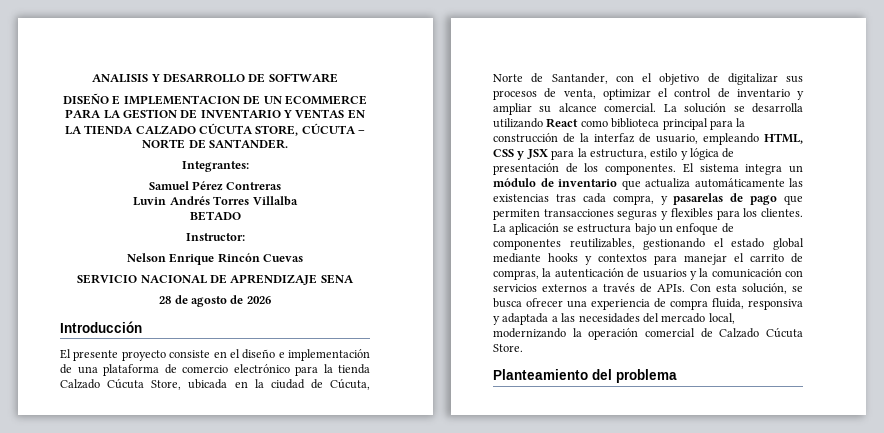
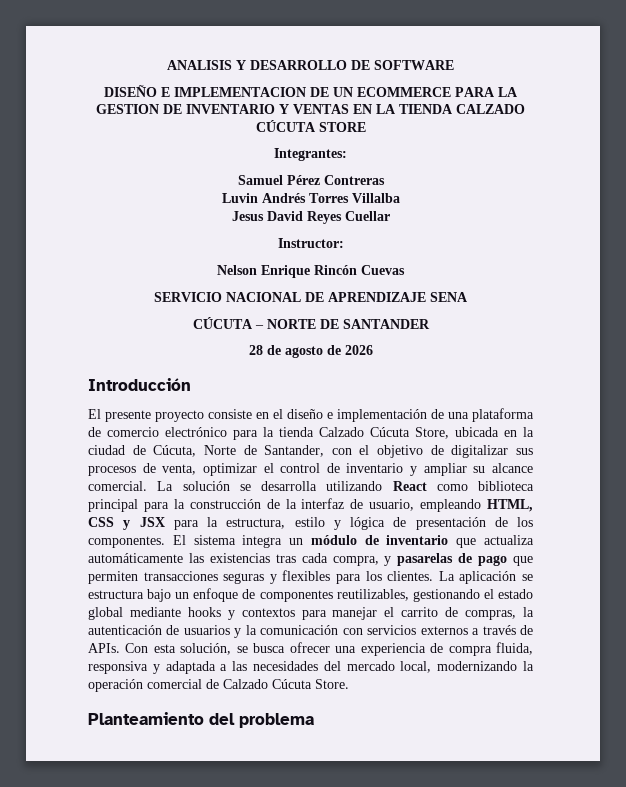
[255,123,366,136] [142,139,288,149] STORE, CÚCUTA – NORTE DE SANTANDER. -> [318,122,366,132] STORE
[189,211,241,221] BETADO -> [231,211,390,224] Jesus David Reyes Cuellar
(354, 279) none -> [192,317,430,329] // CÚCUTA – NORTE DE SANTANDER

